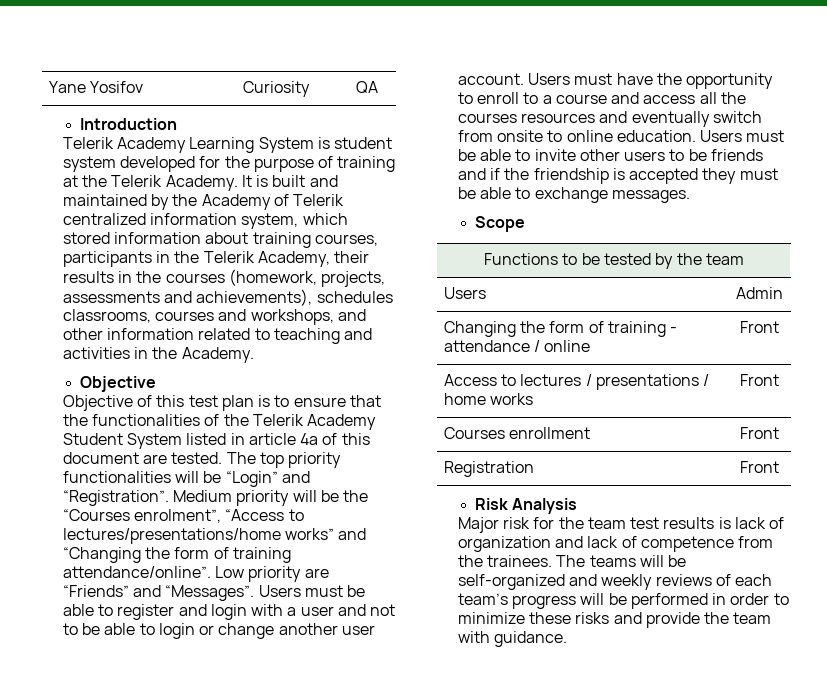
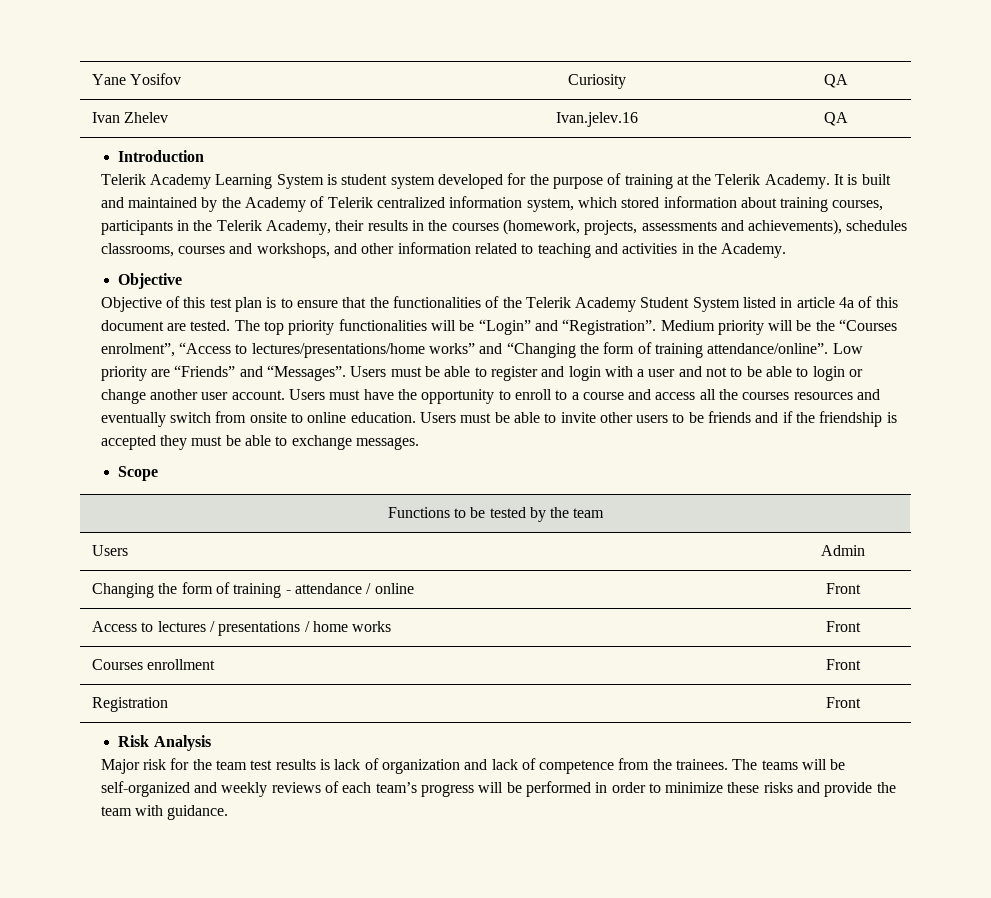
(378, 87) none -> [91,112,169,123] [556,112,638,127] [823,112,848,126] // Ivan Zhelev | Ivan.jelev.16 | QA

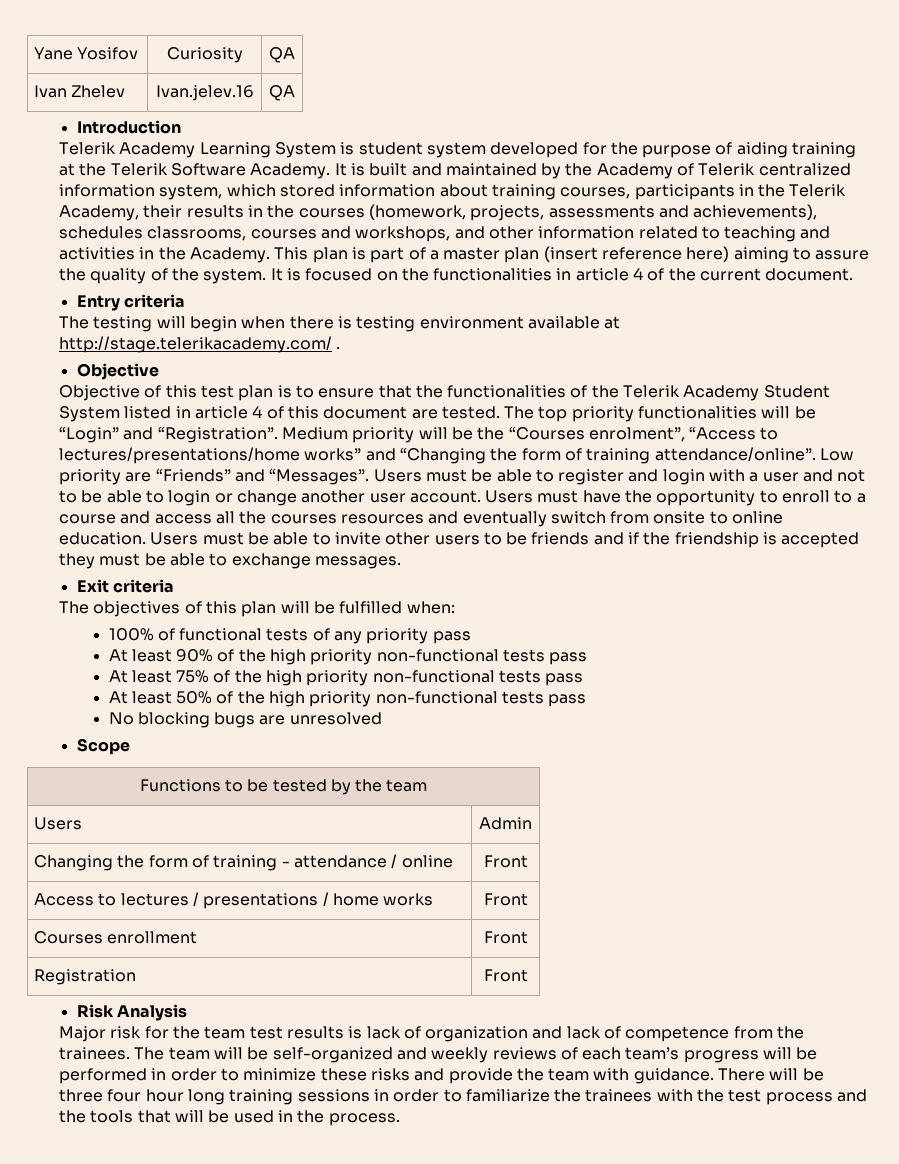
(622, 179) none -> [736,142,788,158] aiding
(761, 179) none -> [170,163,246,176] Software
(787, 250) none -> [274,246,870,263] [58,268,854,284] [76,294,185,311] [58,316,621,332] [58,336,341,353] This plan is part of a master plan (insert reference here) aiming to assure the quality of the system. It is focused on the functionalities in article 4 of the current document. // Entry criteria // The testing will begin when there is testing environment available at http://stage.telerikacademy.com/ .
[839,297,855,308] 4a -> [252,406,263,418] 4
(419, 443) none -> [76,579,174,593] [58,601,455,617] [108,628,471,644] [108,649,588,665] [108,670,584,686] [108,691,587,707] [108,712,382,728] // Exit criteria // The objectives of this plan will be fulfilled when: // 100% of functional tests of any priority pass // At least 90% of the high priority non-functional tests pass // At least 75% of the high priority non-functional tests pass // At least 50% of the high priority non-functional tests pass // No blocking bugs are unresolved
[761,760,798,770] teams -> [168,1047,210,1060] team
(229, 812) none -> [718,1068,824,1081] [58,1089,868,1105] [58,1110,400,1126] There will be three four hour long training sessions in order to familiarize the trainees with the test process and the tools that will be used in the process.

